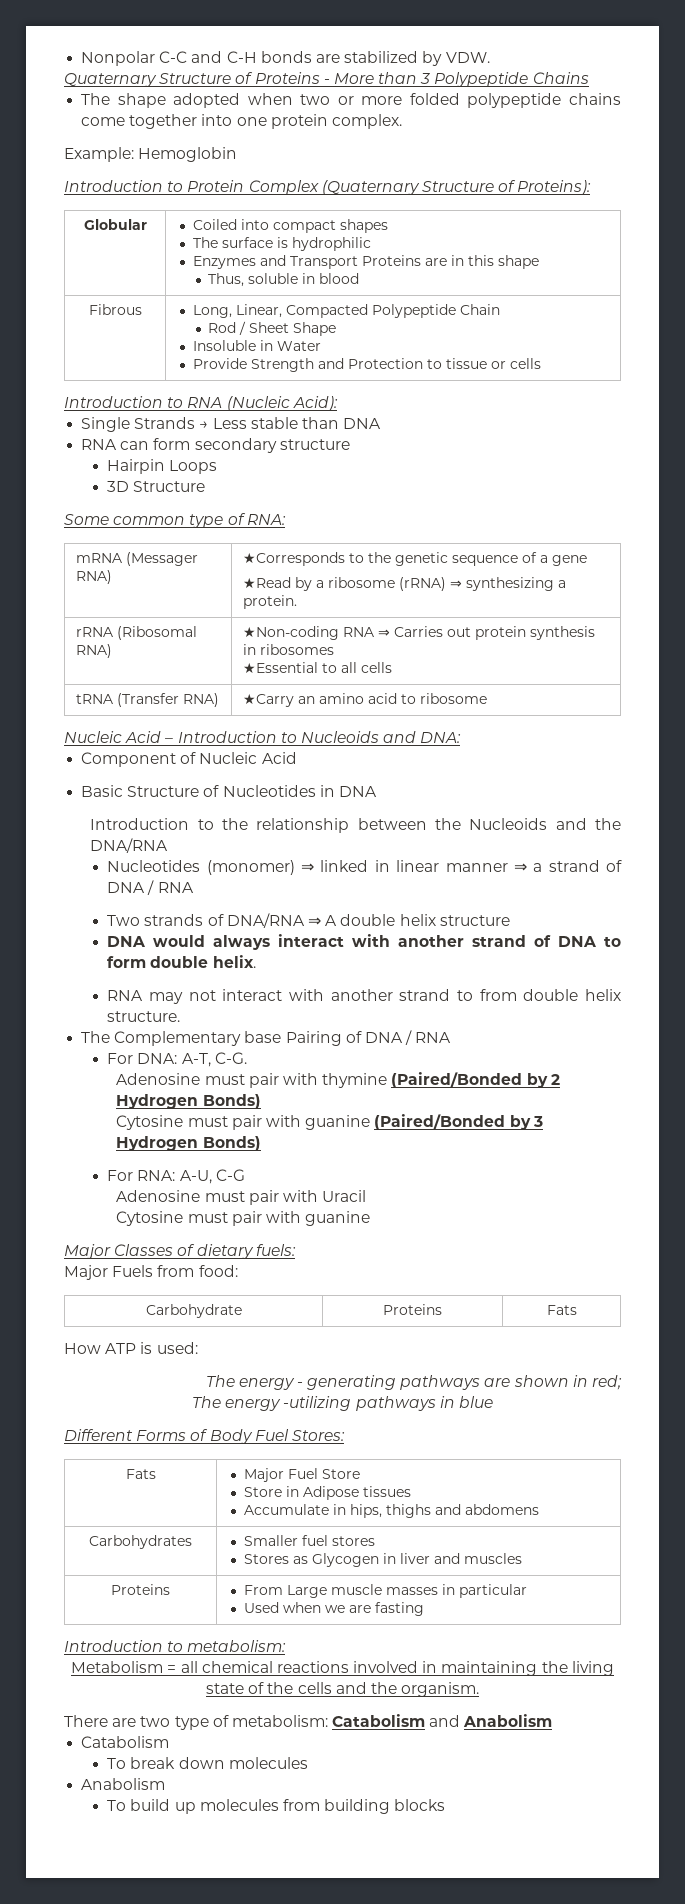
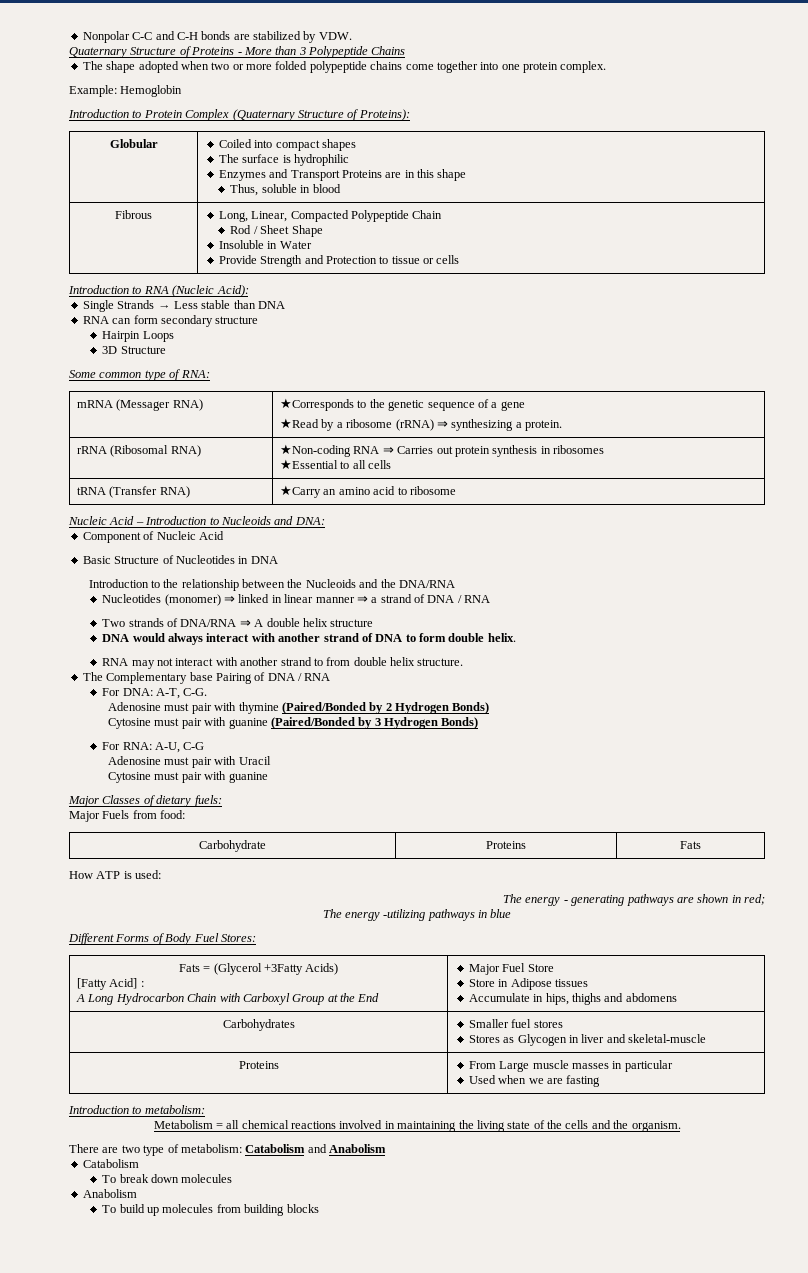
(156, 1474) none -> [203,963,339,975] [77,978,144,990] [76,993,380,1005] = (Glycerol +3Fatty Acids) // [Fatty Acid] : // A Long Hydrocarbon Chain with Carboxyl Group at the End
[463,1553,522,1564] muscles -> [628,1034,707,1043] skeletal-muscle

